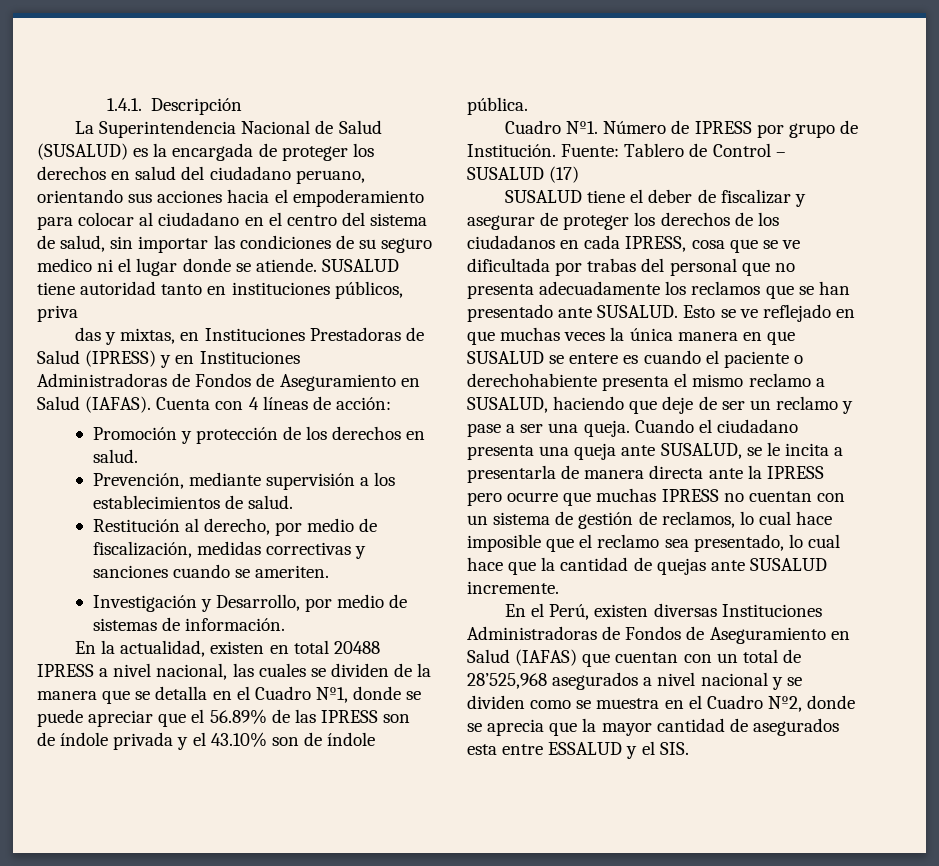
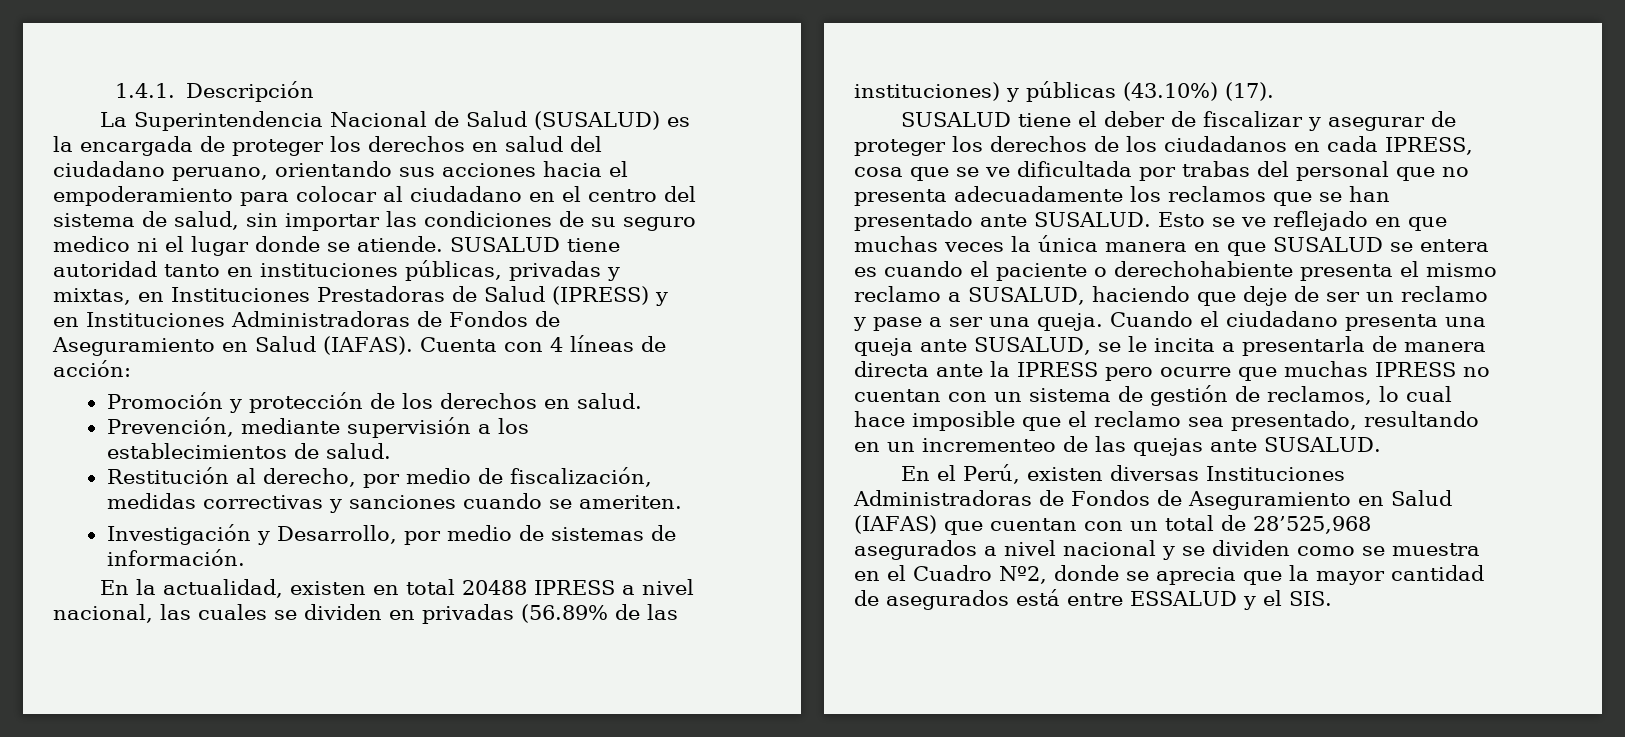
[334,281,403,299] [37,305,78,322] [75,327,102,341] públicos, priva // das -> [405,260,601,281] públicas, privadas
[394,663,432,677] [37,686,422,704] [37,709,411,727] [37,732,376,750] [467,97,528,115] [505,120,859,138] [467,143,786,157] [467,166,580,183] de la manera que se detalla en el Cuadro Nº1, donde se puede apreciar que el 56.89% de las IPRESS son de índole privada y el 43.10% son de índole pública. // Cuadro Nº1. Número de IPRESS por grupo de Institución. Fuente: Tablero de Control – SUSALUD (17) -> [389,604,678,624] [854,81,1274,102] en privadas (56.89% de las instituciones) y públicas (43.10%) (17).
[569,353,619,364] entere -> [1419,239,1489,252] entera
[788,534,840,548] [467,557,827,575] [467,581,559,594] lo cual hace que la cantidad de quejas ante SUSALUD incremente. -> [1364,411,1479,427] [854,436,1381,456] resultando en un incrementeo de las quejas ante SUSALUD.
[467,744,497,755] esta -> [1016,589,1060,606] está

